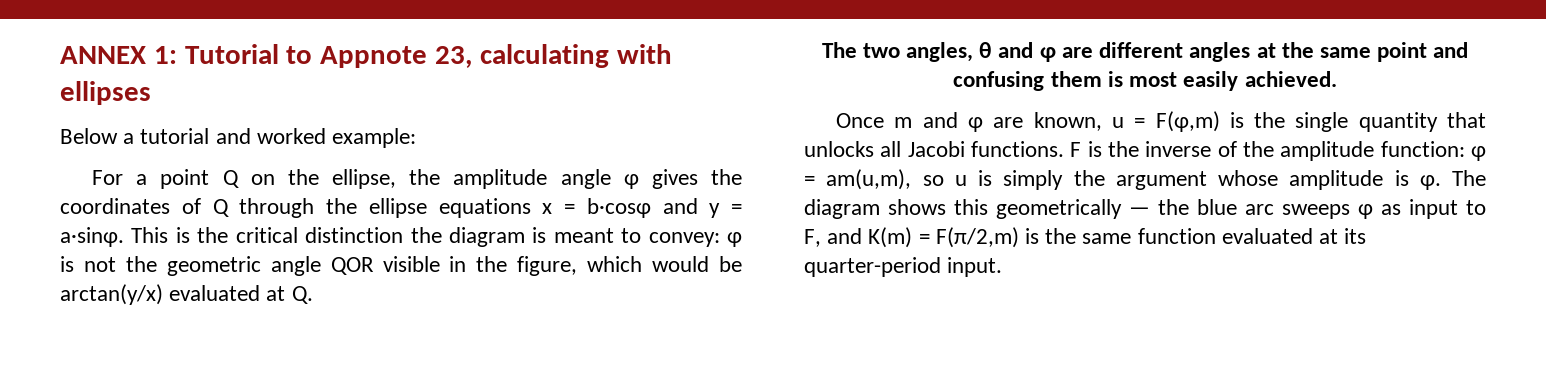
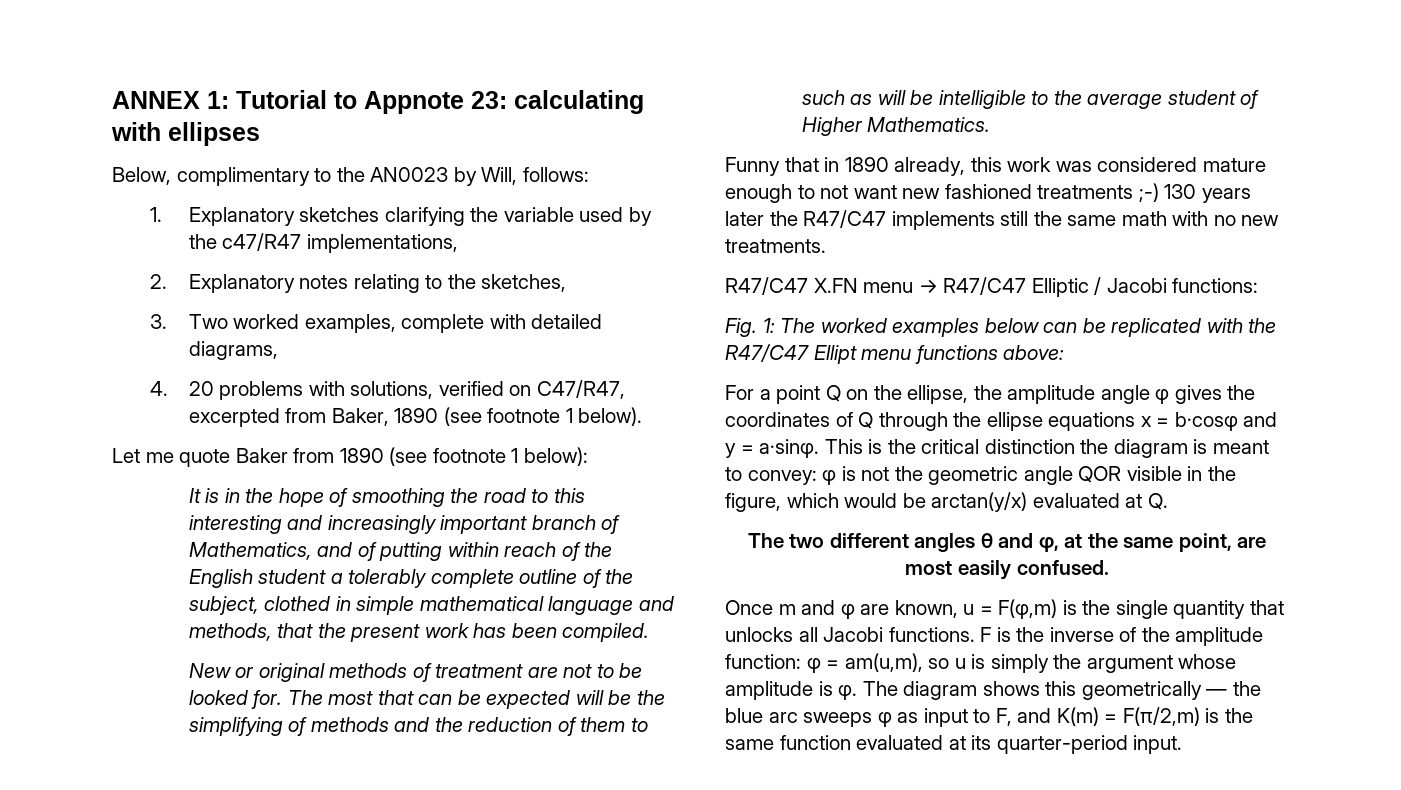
[435,46,473,68] 23, -> [471,91,507,109] 23:
[60,128,417,148] Below a tutorial and worked example: -> [112,167,589,186] [150,207,652,226] [188,233,458,253] [150,274,567,293] [150,314,603,333] [188,341,278,360] [150,380,625,400] [188,407,643,427] [112,447,588,467] [188,488,585,507] [188,515,621,534] [188,542,613,561] [188,569,634,588] [188,596,674,615] [188,623,650,642] [188,663,643,682] [188,690,665,709] [188,717,648,736] [801,90,1260,109] [801,117,991,136] [725,157,1266,176] [725,183,1251,203] [725,210,1280,230] [725,239,826,253] [725,277,1259,297] [725,318,1277,337] [725,344,1065,364] Below, complimentary to the AN0023 by Will, follows: // 1. Explanatory sketches clarifying the variable used by the c47/R47 implementations, // 2. Explanatory notes relating to the sketches, // 3. Two worked examples, complete with detailed diagrams, // 4. 20 problems with solutions, verified on C47/R47, excerpted from Baker, 1890 (see footnote 1 below). // Let me quote Baker from 1890 (see footnote 1 below): // It is in the hope of smoothing the road to this interesting and increasingly important branch of Mathematics, and of putting within reach of the English student a tolerably complete outline of the subject, clothed in simple mathematical language and methods, that the present work has been compiled. // New or original methods of treatment are not to be looked for. The most that can be expected will be the simplifying of methods and the reduction of them to such as will be intelligible to the average student of Higher Mathematics. // Funny that in 1890 already, this work was considered mature enough to not want new fashioned treatments ;-) 130 years later the R47/C47 implements still the same math with no new treatments. // R47/C47 X.FN menu → R47/C47 Elliptic / Jacobi functions: // Fig. 1: The worked examples below can be replicated with the R47/C47 Ellipt menu functions above:
[906,42,1469,62] [953,71,1123,91] angles, θ and φ are different angles at the same point and confusing them is -> [829,533,1267,552] different angles θ and φ, at the same point, are
[1244,71,1337,87] achieved. -> [1016,560,1109,575] confused.

